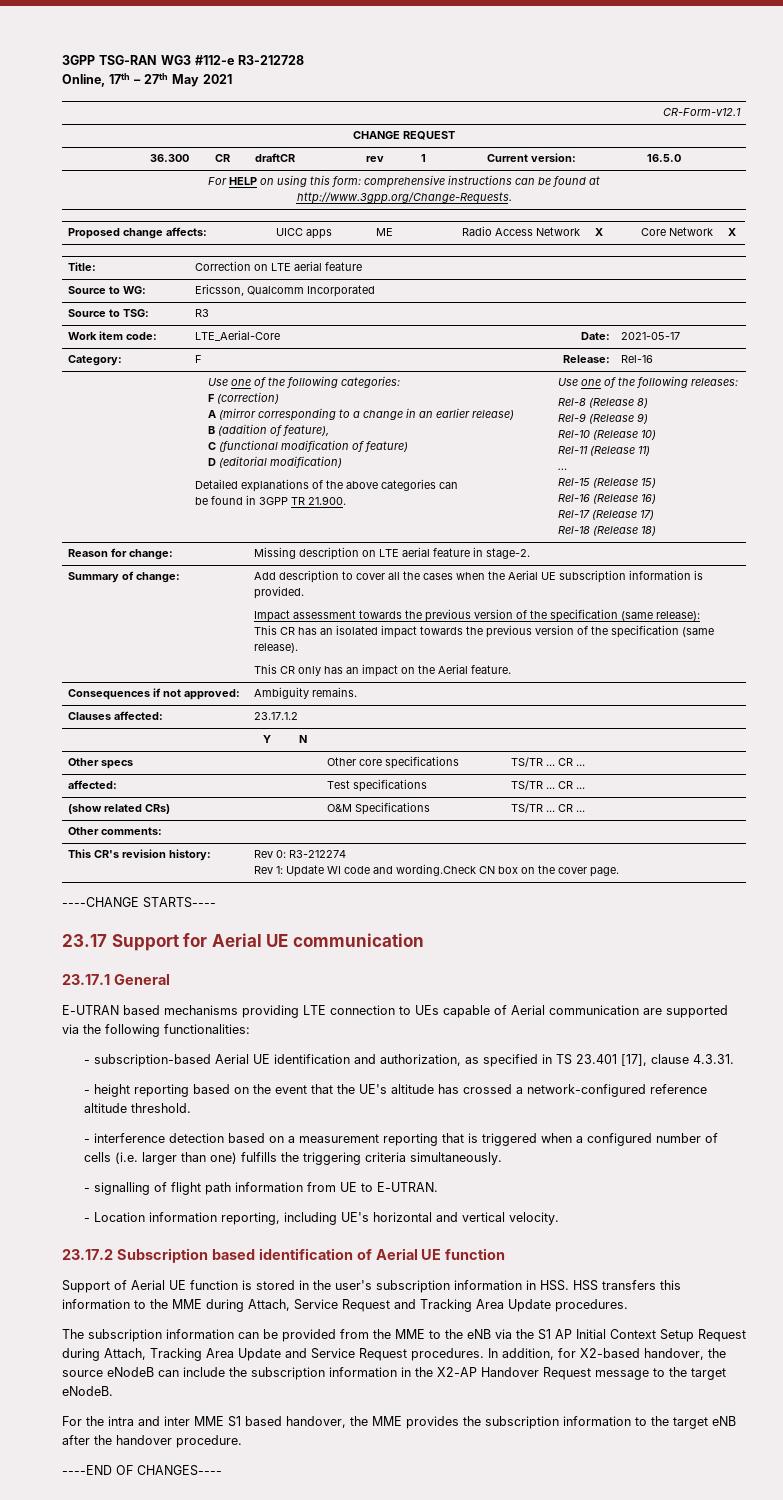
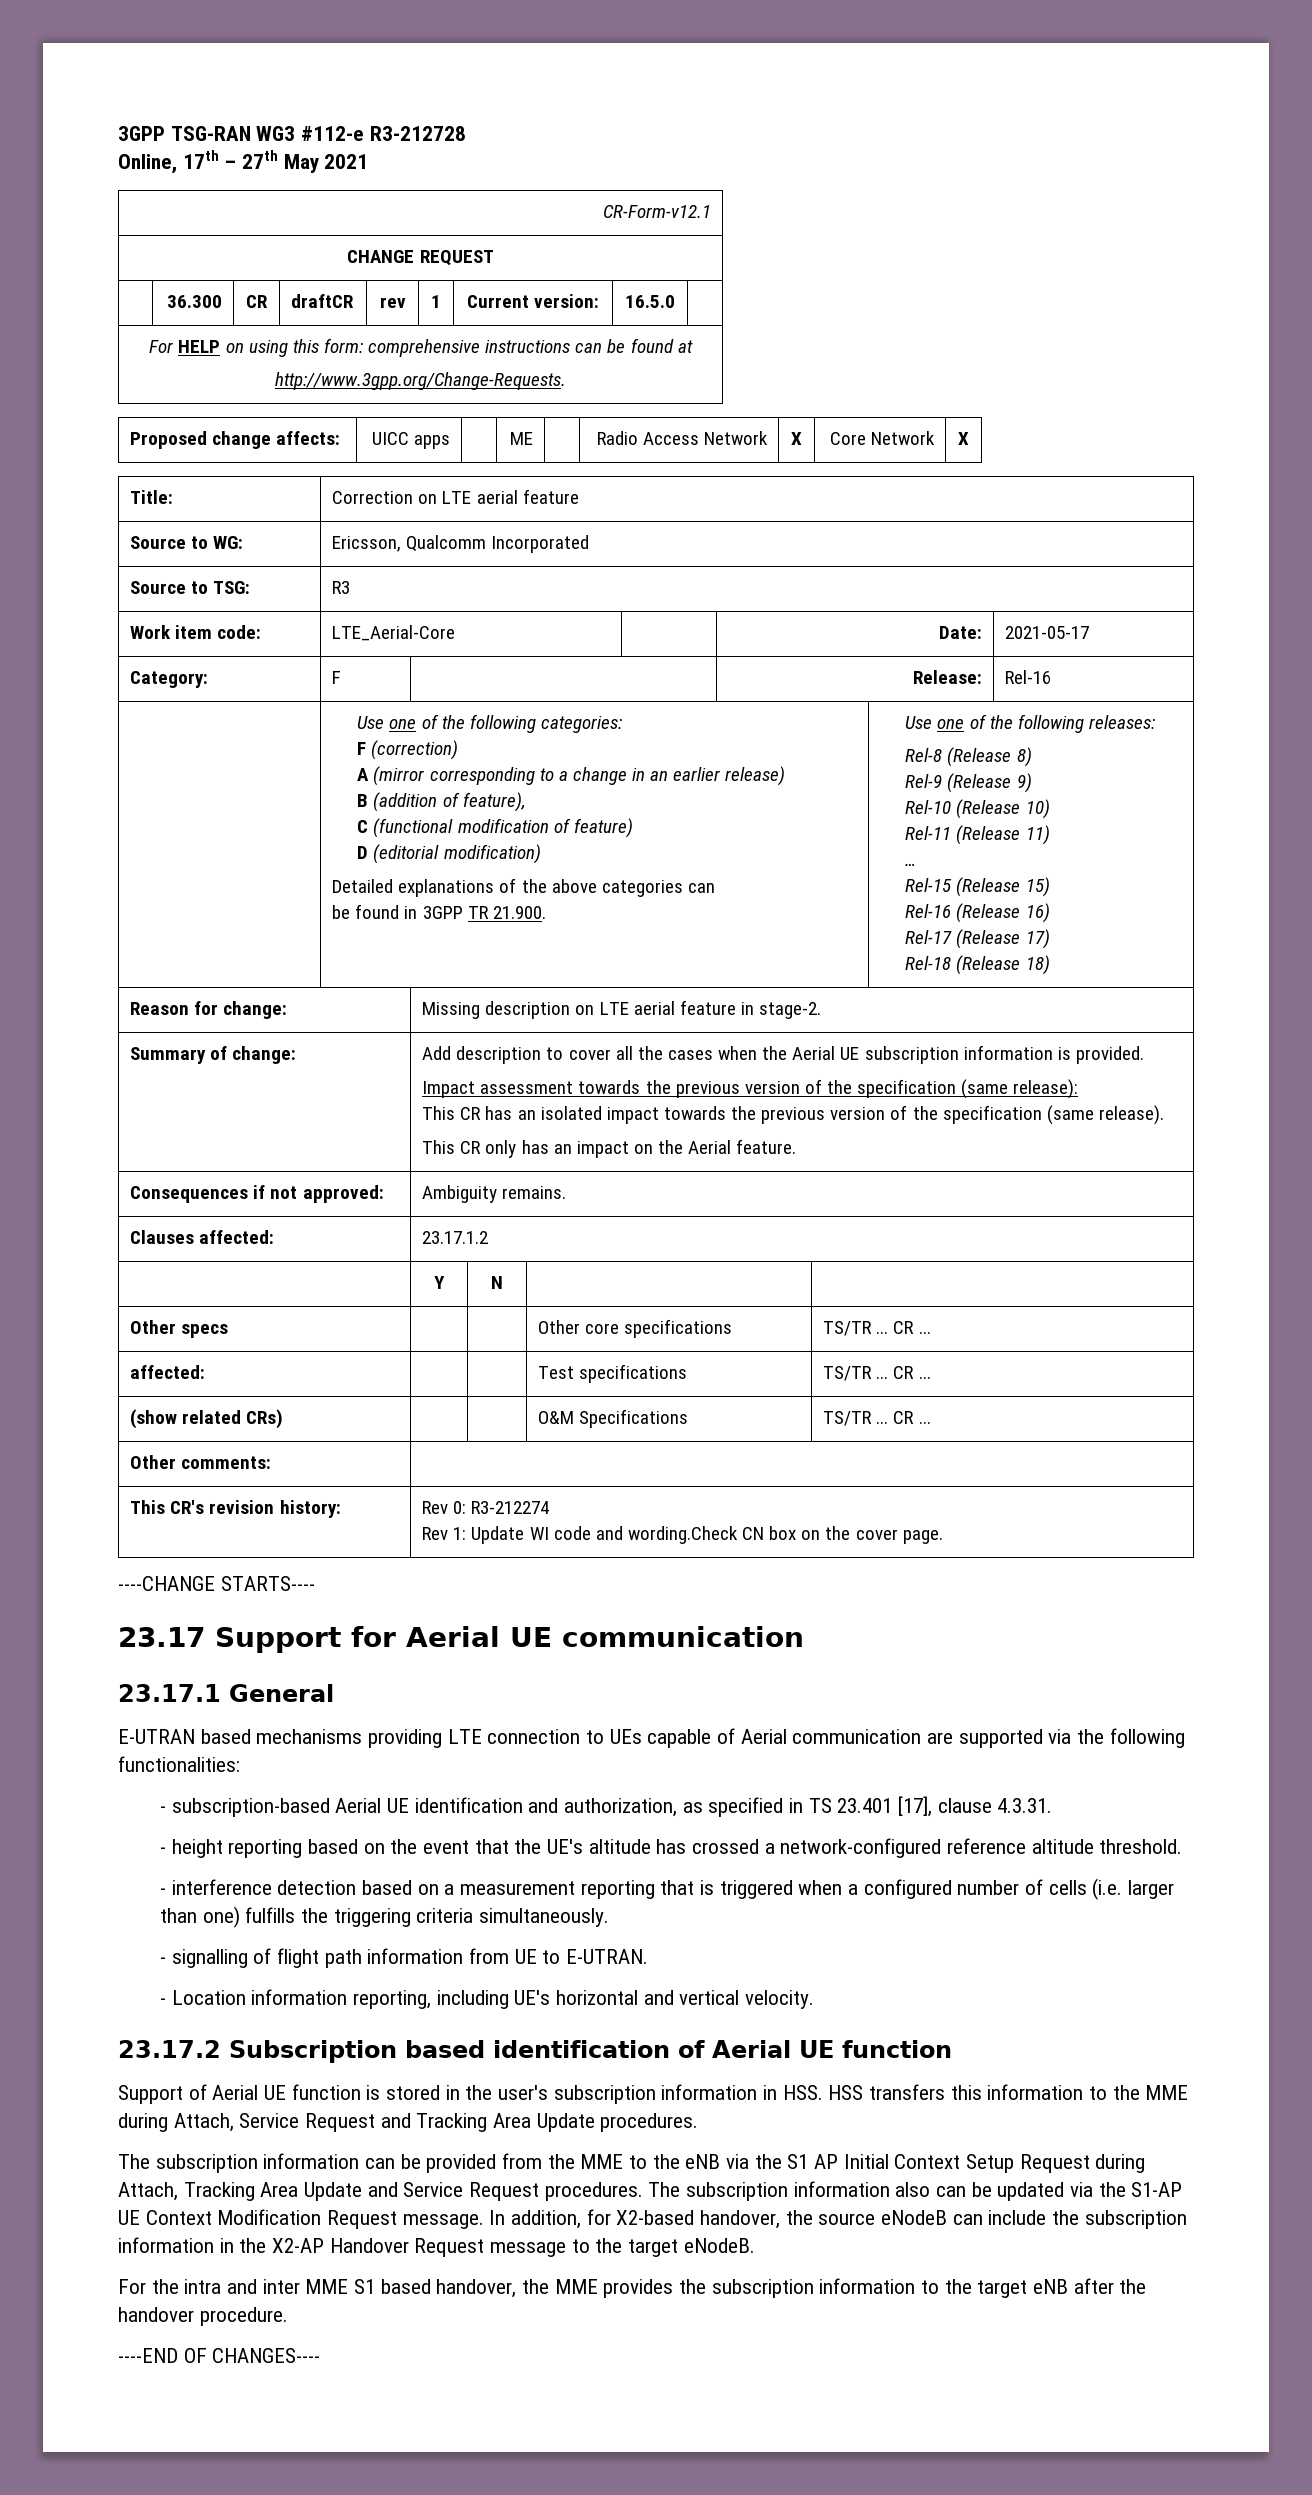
(484, 1354) none -> [648,2181,1183,2201] [118,2209,484,2229] The subscription information also can be updated via the S1-AP UE Context Modification Request message.

